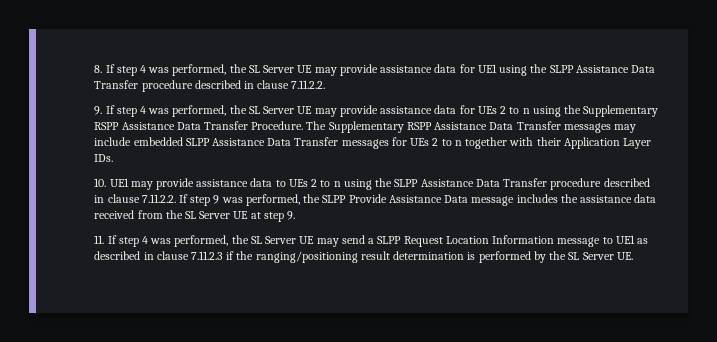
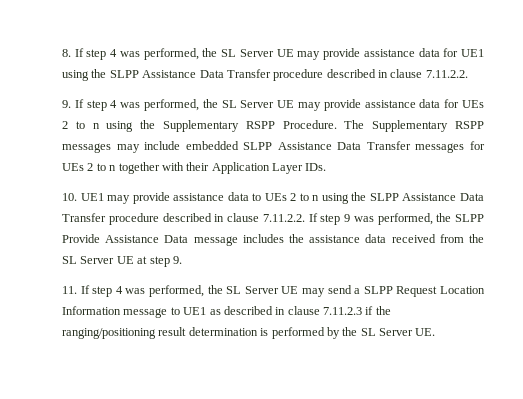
[121,121,249,130] Assistance Data Transfer -> (275, 125) none
[434,121,561,130] Assistance Data Transfer -> (484, 125) none

